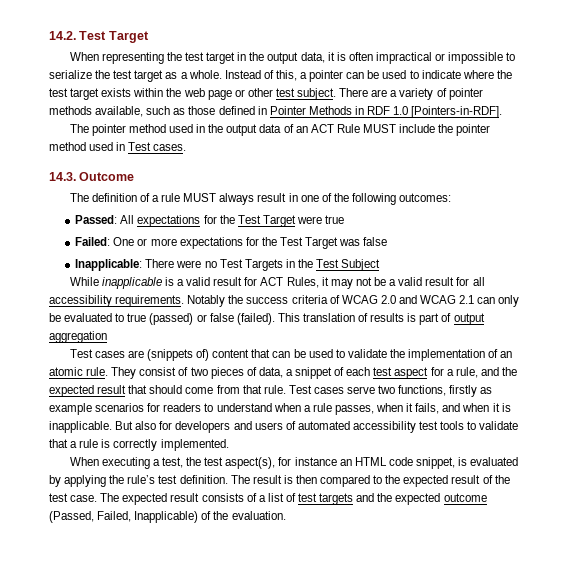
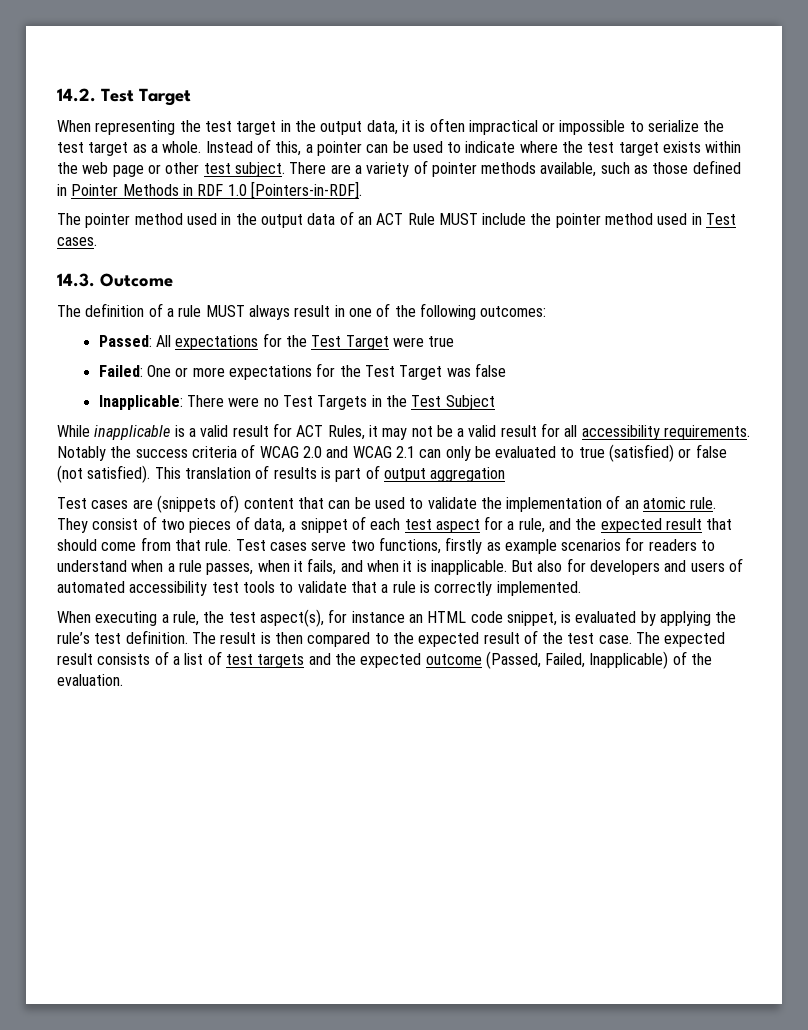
[149,313,194,325] (passed) -> [609,444,675,462] (satisfied)
[236,313,275,325] (failed). -> [57,465,151,483] (not satisfied).
[162,457,184,468] test, -> [172,611,199,626] rule,

